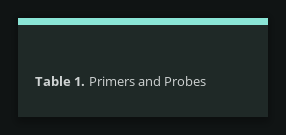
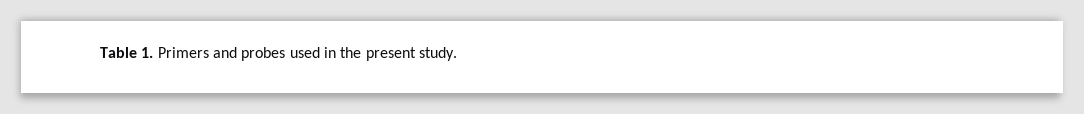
[164,76,207,86] Probes -> [241,47,457,61] probes used in the present study.

